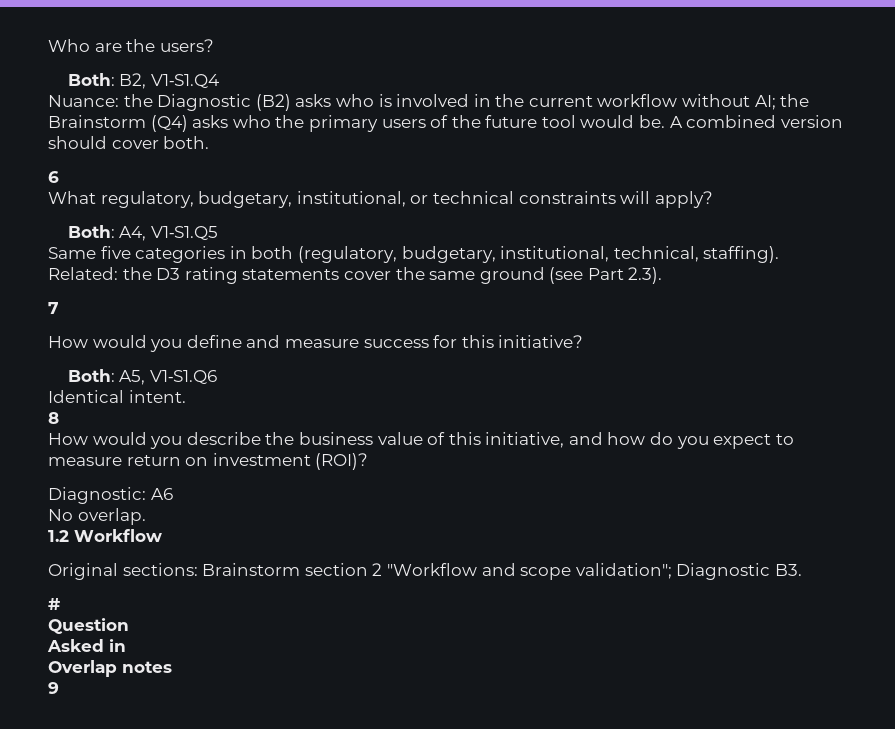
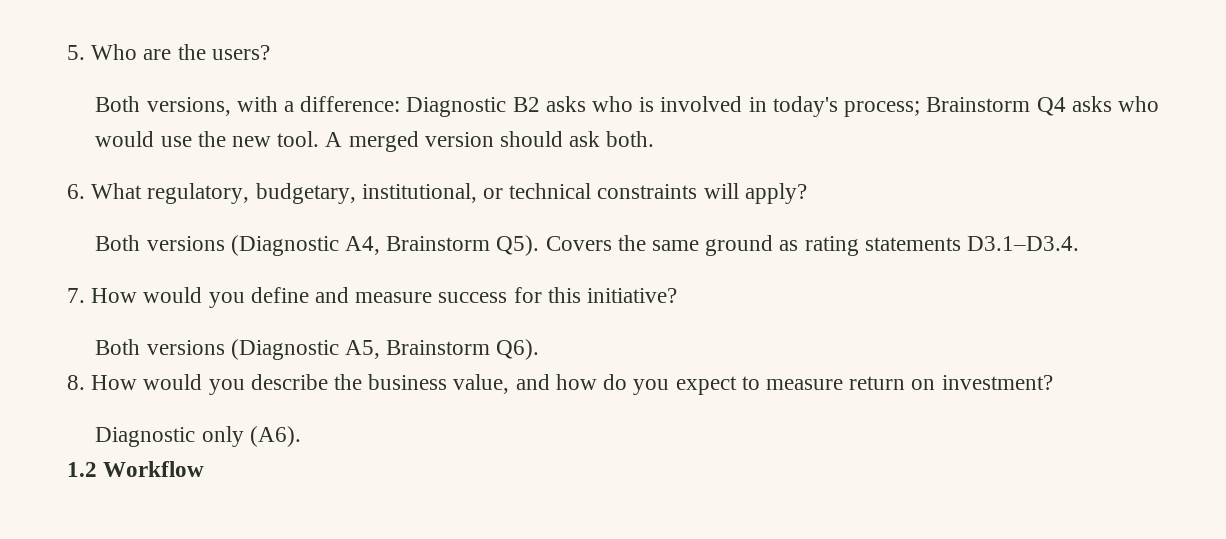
(48, 45) none -> [67,45,85,60] 5.
[67,73,220,89] [48,94,291,111] Both: B2, V1‑S1.Q4 // Nuance: the Diagnostic (B2) -> [95,96,540,117] Both versions, with a difference: Diagnostic B2
[495,94,810,110] [48,115,777,132] the current workflow without AI; the Brainstorm (Q4) asks who the primary users of the future tool would be. A combined -> [772,96,1159,117] [95,131,419,152] today's process; Brainstorm Q4 asks who would use the new tool. A merged
[111,140,159,149] cover -> [569,131,601,147] ask
[48,171,59,183] 6 // -> [67,184,85,199] 6.
[67,225,219,241] [48,246,780,263] [48,267,663,284] [48,302,59,314] Both: A4, V1‑S1.Q5 // Same five categories in both (regulatory, budgetary, institutional, technical, staffing). Related: the D3 rating statements cover the same ground (see Part 2.3). // 7 // -> [95,235,1080,256] [67,288,85,303] Both versions (Diagnostic A4, Brainstorm Q5). Covers the same ground as rating statements D3.1–D3.4. // 7.
[67,369,218,385] [48,390,186,403] [48,412,59,424] Both: A5, V1‑S1.Q6 // Identical intent. // 8 // -> [95,339,540,360] [67,375,85,390] Both versions (Diagnostic A5, Brainstorm Q6). // 8.
[377,432,565,448] value of this initiative, -> [453,374,510,394] value,
[212,453,369,470] [48,487,173,504] [48,508,146,525] [48,529,162,542] [48,563,802,580] [48,598,60,610] [48,618,129,634] [47,639,126,652] [48,660,172,677] [48,682,59,694] investment (ROI)? // Diagnostic: A6 // No overlap. // 1.2 Workflow // Original sections: Brainstorm section 2 "Workflow and scope validation"; Diagnostic B3. // # // Question // Asked in // Overlap notes // 9 -> [941,375,1053,390] [95,426,301,447] [67,461,205,477] investment? // Diagnostic only (A6). // 1.2 Workflow

